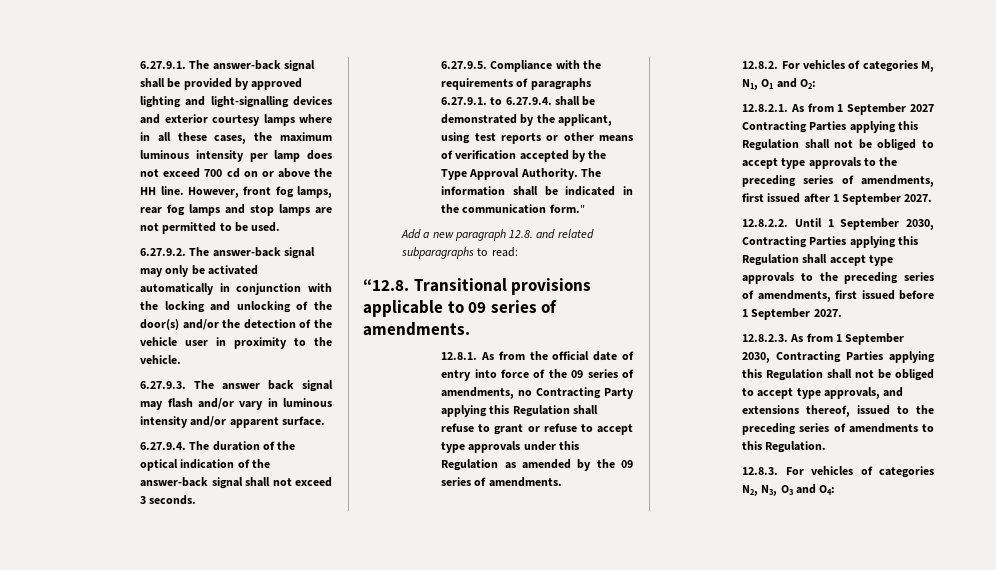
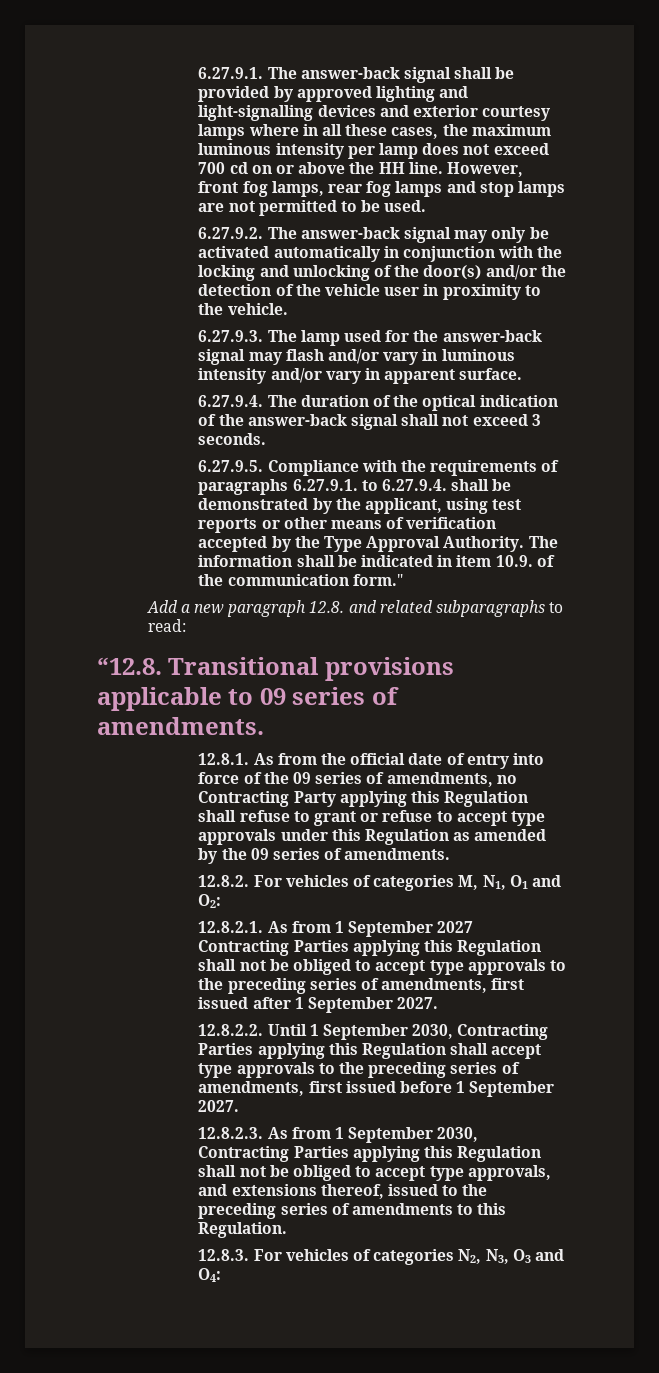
[222,380,295,390] answer back -> [300,330,542,346] lamp used for the answer-back
(227, 421) none -> [325,368,380,384] vary in
(633, 190) none -> [456,555,555,567] item 10.9. of

